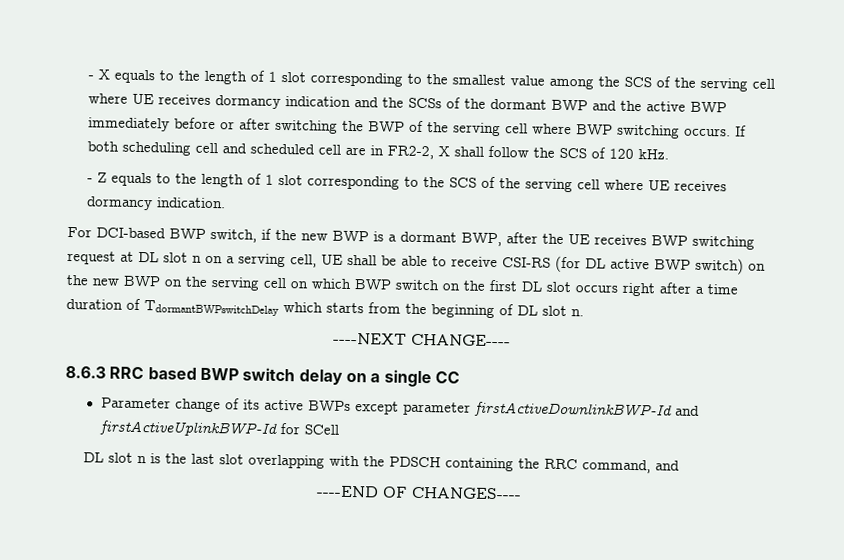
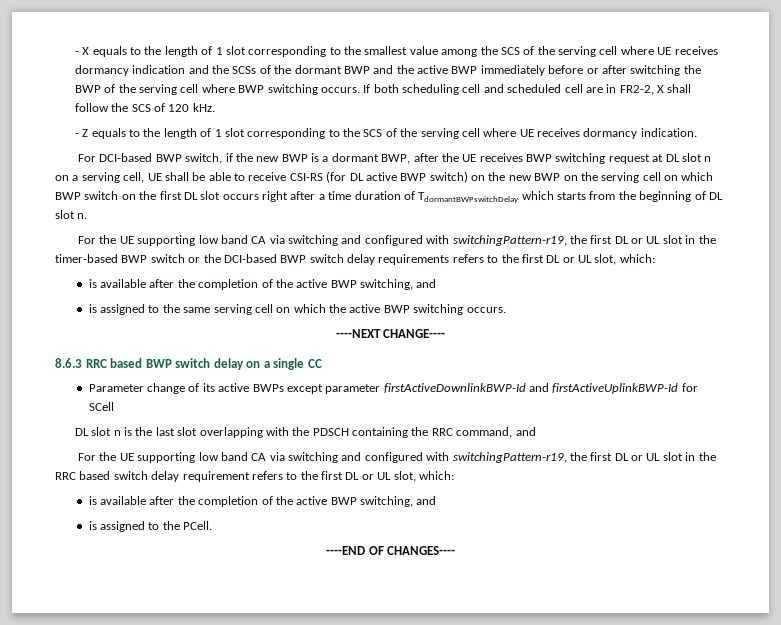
(584, 313) none -> [78,235,716,246] [55,254,655,265] [88,279,437,290] [88,304,506,315] // For the UE supporting low band CA via switching and configured with switchingPattern-r19, the first DL or UL slot in the timer-based BWP switch or the DCI-based BWP switch delay requirements refers to the first DL or UL slot, which: // is available after the completion of the active BWP switching, and // is assigned to the same serving cell on which the active BWP switching occurs.
(681, 465) none -> [78,452,716,463] [55,471,454,482] [88,496,437,507] [88,521,213,532] // For the UE supporting low band CA via switching and configured with switchingPattern-r19, the first DL or UL slot in the RRC based switch delay requirement refers to the first DL or UL slot, which: // is available after the completion of the active BWP switching, and // is assigned to the PCell.

